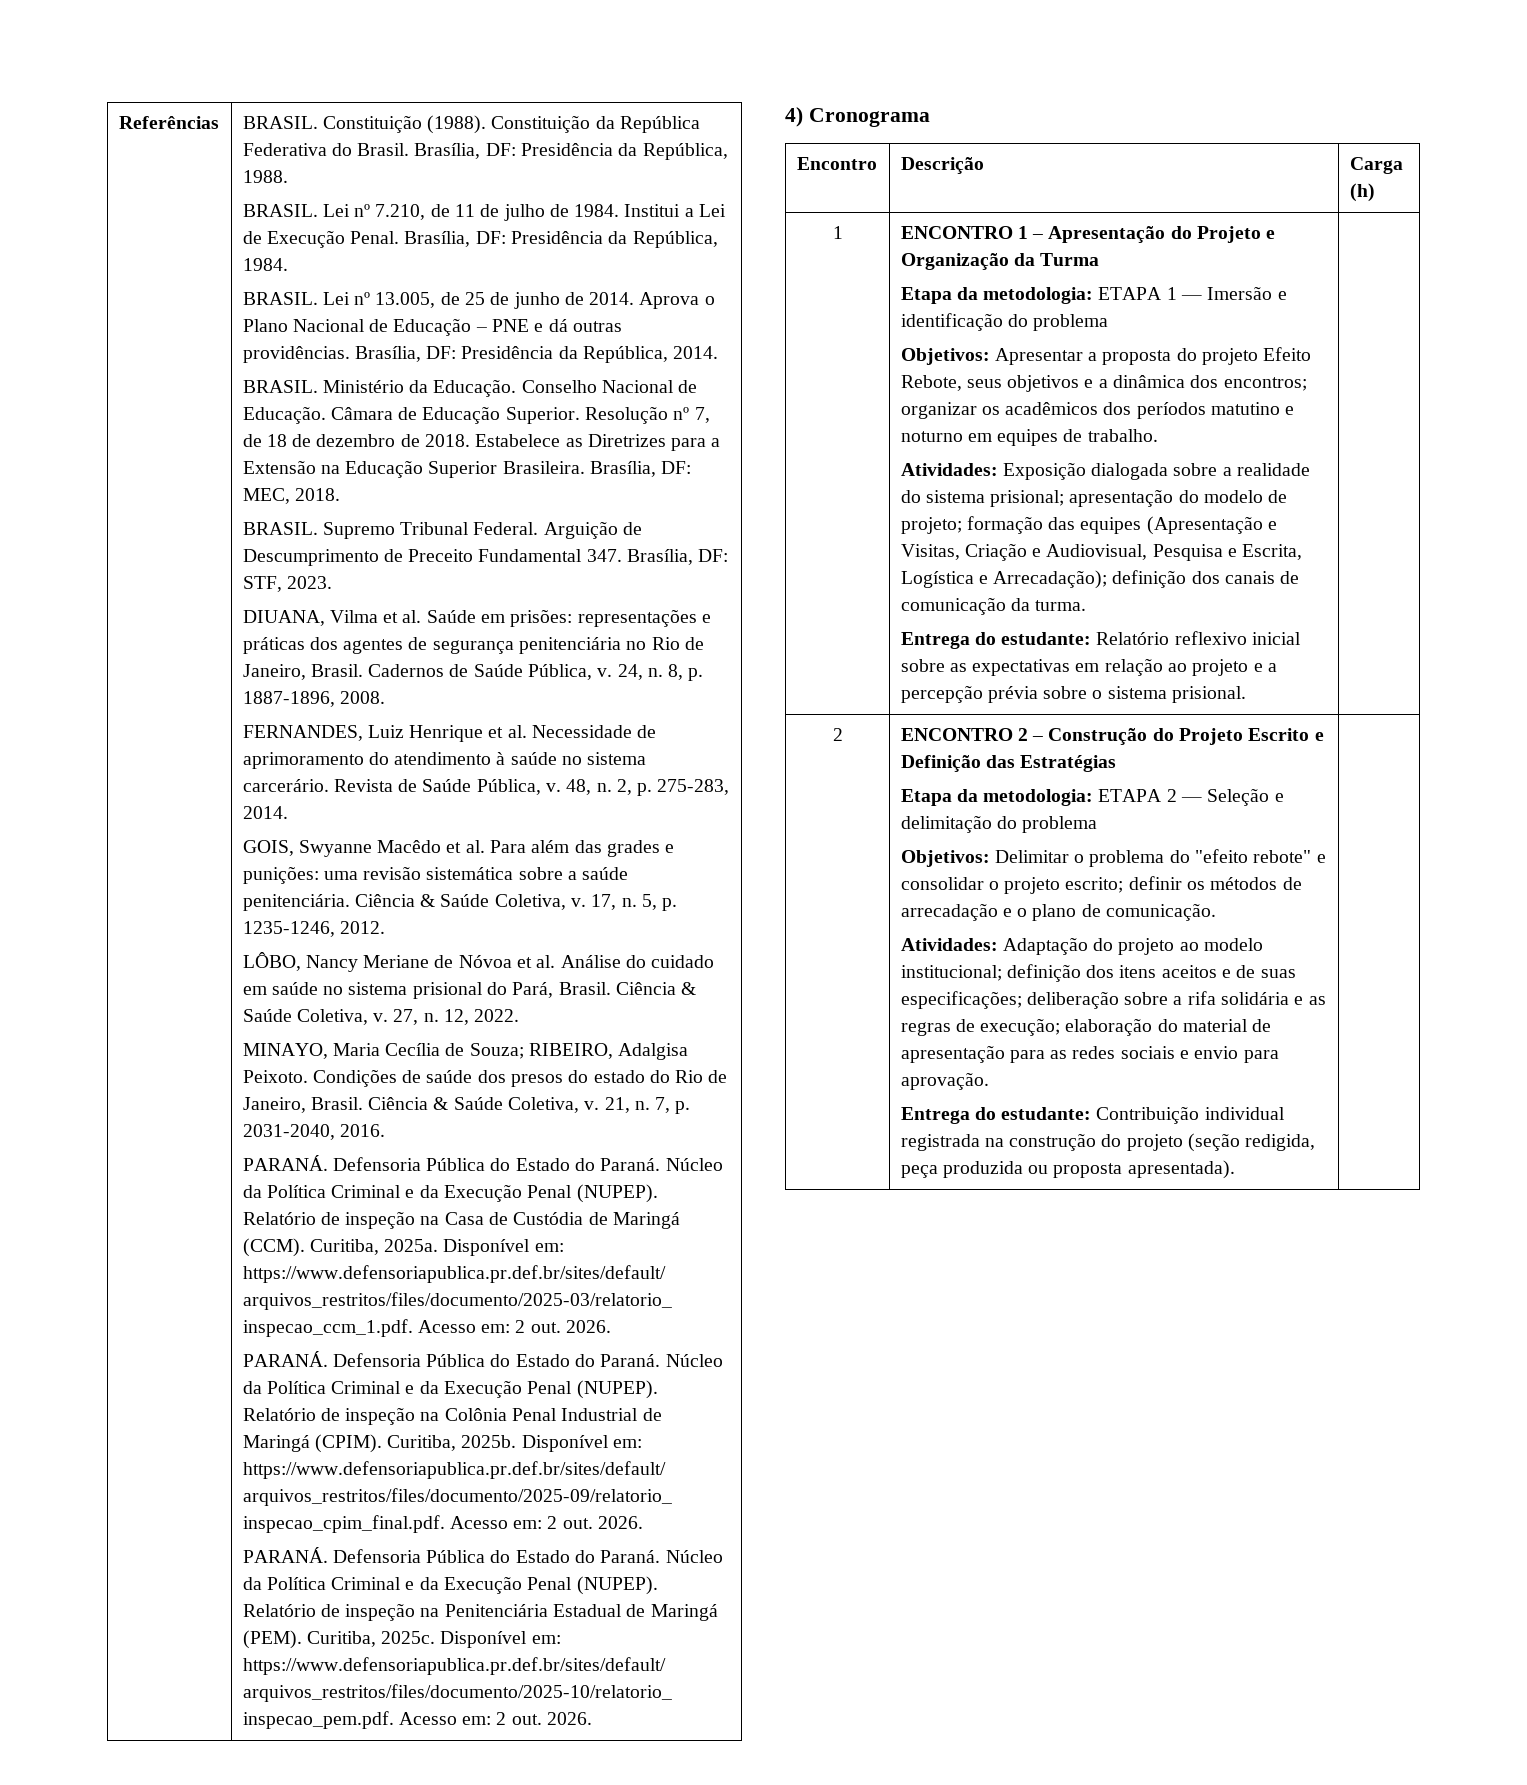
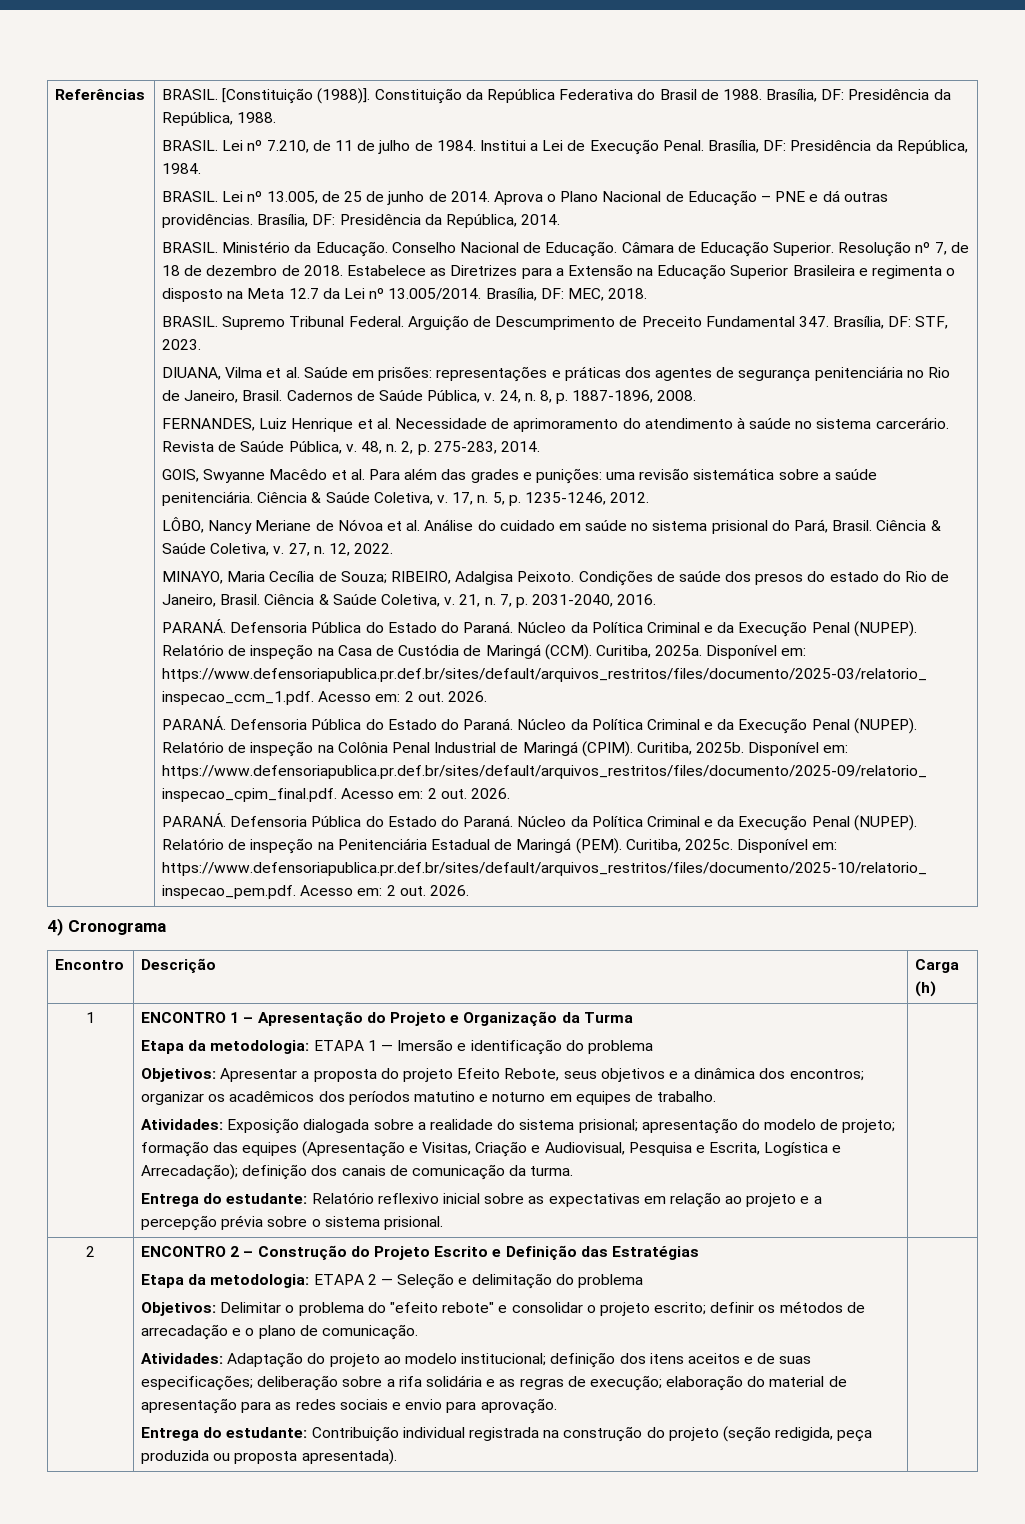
[322,115,487,134] Constituição (1988). -> [222,88,371,104] [Constituição (1988)].
[357,143,410,156] Brasil. -> [659,89,762,100] Brasil de 1988.
[502,461,585,474] Brasileira. -> [792,265,956,279] [162,288,482,302] Brasileira e regimenta o disposto na Meta 12.7 da Lei nº 13.005/2014.

